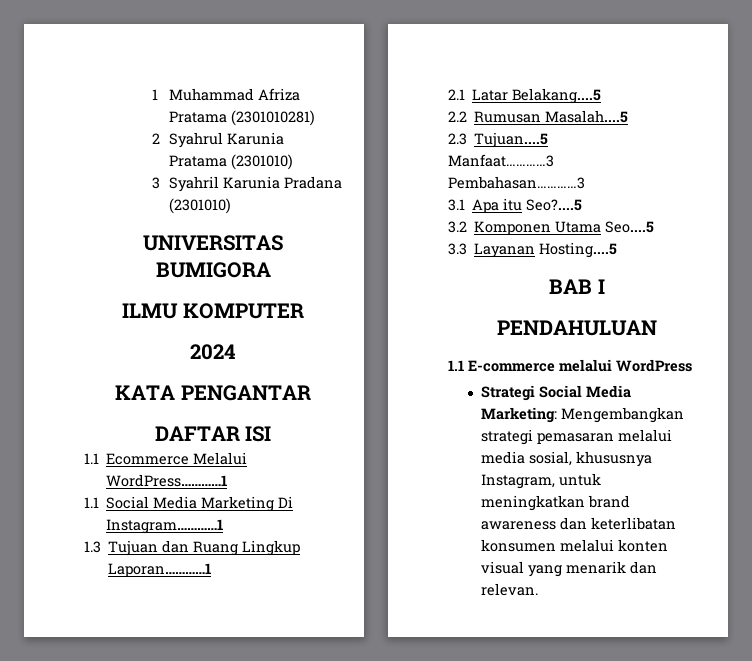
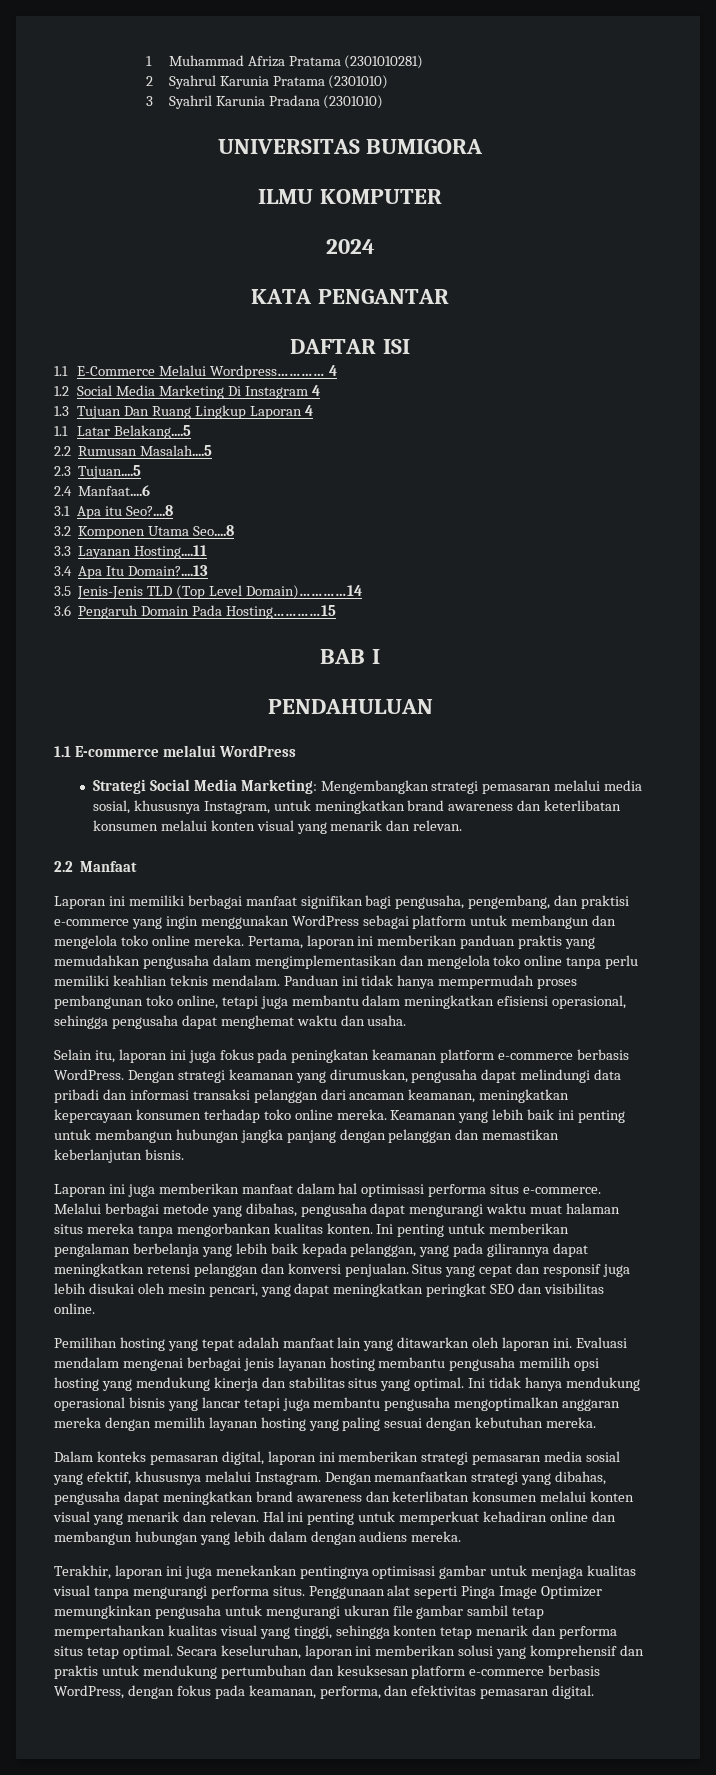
[106,452,248,465] [106,474,228,487] [84,497,99,508] Ecommerce Melalui WordPress…………1 // 1.1 -> [76,365,337,379] [54,386,69,396] E-Commerce Melalui Wordpress………… 4 // 1.2
[106,519,224,534] Instagram…………1 -> [244,385,320,399] Instagram 4
[162,540,190,553] dan -> [123,406,149,416] Dan
[108,563,212,577] [448,89,465,100] Laporan…………1 // 2.1 -> [249,405,313,419] [54,426,68,436] Laporan 4 // 1.1
[448,154,554,167] [448,176,585,189] Manfaat…………3 // Pembahasan…………3 -> [54,485,151,496] 2.4 Manfaat....6
[526,199,583,211] Seo?....5 -> [125,505,173,516] Seo?....8
[605,221,655,233] Seo....5 -> [193,525,235,536] Seo....8
[539,242,618,258] Hosting....5 -> [134,545,208,559] [54,565,209,579] [54,585,362,599] [54,605,336,619] Hosting....11 // 3.4 Apa Itu Domain?....13 // 3.5 Jenis-Jenis TLD (Top Level Domain)…………14 // 3.6 Pengaruh Domain Pada Hosting…………15
(538, 589) none -> [54,861,138,872] [54,895,630,909] [54,915,617,929] [54,935,596,949] [54,955,639,969] [54,975,578,989] [54,995,627,1009] [54,1015,407,1029] [54,1049,630,1063] [54,1069,622,1083] [54,1089,570,1103] [54,1109,626,1123] [54,1129,560,1143] [54,1149,184,1163] [54,1183,602,1197] [54,1203,621,1217] [54,1223,570,1237] [54,1243,589,1257] [54,1263,631,1277] [54,1283,605,1297] [54,1303,95,1314] [54,1337,627,1351] [54,1357,600,1371] [54,1377,640,1391] [54,1397,621,1411] [54,1417,597,1431] [54,1451,621,1465] [53,1471,607,1485] [54,1491,635,1505] [53,1511,616,1525] [54,1531,462,1545] [54,1565,637,1579] [53,1585,603,1599] [54,1605,545,1619] [54,1625,618,1639] [54,1645,645,1659] [54,1665,601,1679] [54,1685,595,1699] // 2.2 Manfaat // Laporan ini memiliki berbagai manfaat signifikan bagi pengusaha, pengembang, dan praktisi e-commerce yang ingin menggunakan WordPress sebagai platform untuk membangun dan mengelola toko online mereka. Pertama, laporan ini memberikan panduan praktis yang memudahkan pengusaha dalam mengimplementasikan dan mengelola toko online tanpa perlu memiliki keahlian teknis mendalam. Panduan ini tidak hanya mempermudah proses pembangunan toko online, tetapi juga membantu dalam meningkatkan efisiensi operasional, sehingga pengusaha dapat menghemat waktu dan usaha. // Selain itu, laporan ini juga fokus pada peningkatan keamanan platform e-commerce berbasis WordPress. Dengan strategi keamanan yang dirumuskan, pengusaha dapat melindungi data pribadi dan informasi transaksi pelanggan dari ancaman keamanan, meningkatkan kepercayaan konsumen terhadap toko online mereka. Keamanan yang lebih baik ini penting untuk membangun hubungan jangka panjang dengan pelanggan dan memastikan keberlanjutan bisnis. // Laporan ini juga memberikan manfaat dalam hal optimisasi performa situs e-commerce. Melalui berbagai metode yang dibahas, pengusaha dapat mengurangi waktu muat halaman situs mereka tanpa mengorbankan kualitas konten. Ini penting untuk memberikan pengalaman berbelanja yang lebih baik kepada pelanggan, yang pada gilirannya dapat meningkatkan retensi pelanggan dan konversi penjualan. Situs yang cepat dan responsif juga lebih disukai oleh mesin pencari, yang dapat meningkatkan peringkat SEO dan visibilitas online. // Pemilihan hosting yang tepat adalah manfaat lain yang ditawarkan oleh laporan ini. Evaluasi mendalam mengenai berbagai jenis layanan hosting membantu pengusaha memilih opsi hosting yang mendukung kinerja dan stabilitas situs yang optimal. Ini tidak hanya mendukung operasional bisnis yang lancar tetapi juga membantu pengusaha mengoptimalkan anggaran mereka dengan memilih layanan hosting yang paling sesuai dengan kebutuhan mereka. // Dalam konteks pemasaran digital, laporan ini memberikan strategi pemasaran media sosial yang efektif, khususnya melalui Instagram. Dengan memanfaatkan strategi yang dibahas, pengusaha dapat meningkatkan brand awareness dan keterlibatan konsumen melalui konten visual yang menarik dan relevan. Hal ini penting untuk memperkuat kehadiran online dan membangun hubungan yang lebih dalam dengan audiens mereka. // Terakhir, laporan ini juga menekankan pentingnya optimisasi gambar untuk menjaga kualitas visual tanpa mengurangi performa situs. Penggunaan alat seperti Pinga Image Optimizer memungkinkan pengusaha untuk mengurangi ukuran file gambar sambil tetap mempertahankan kualitas visual yang tinggi, sehingga konten tetap menarik dan performa situs tetap optimal. Secara keseluruhan, laporan ini memberikan solusi yang komprehensif dan praktis untuk mendukung pertumbuhan dan kesuksesan platform e-commerce berbasis WordPress, dengan fokus pada keamanan, performa, dan efektivitas pemasaran digital.

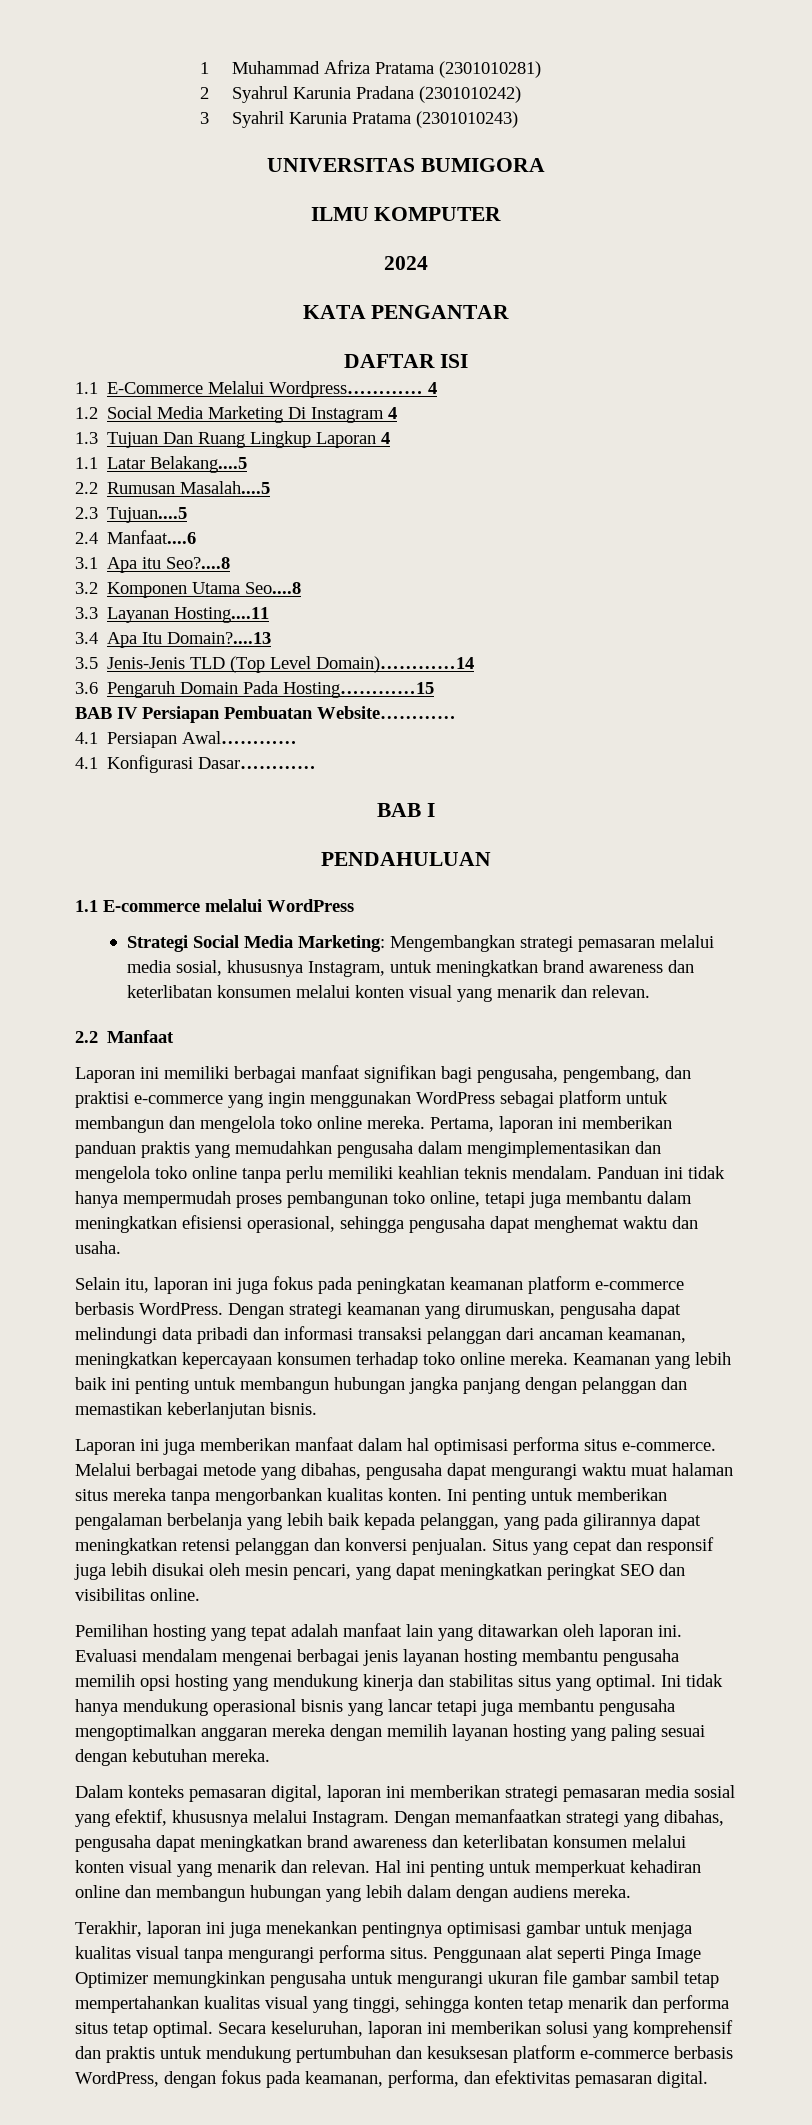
[272,75,389,89] Pratama (2301010) -> [355,86,521,103] Pradana (2301010242)
[268,95,384,109] Pradana (2301010) -> [351,111,518,128] Pratama (2301010243)
(336, 612) none -> [75,706,456,723] [75,731,298,748] [75,755,317,773] // BAB IV Persiapan Pembuatan Website………… // 4.1 Persiapan Awal………… // 4.1 Konfigurasi Dasar…………

